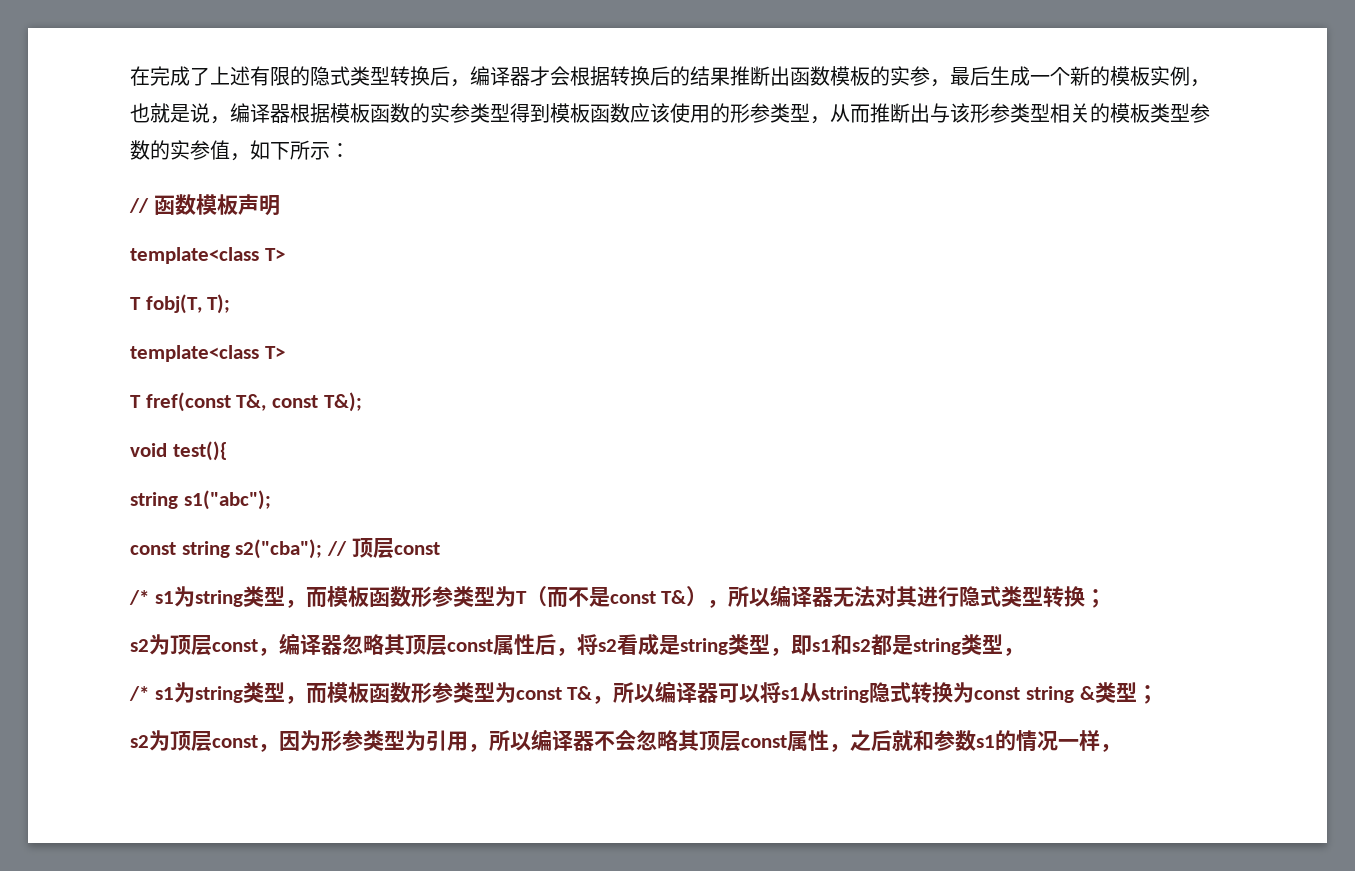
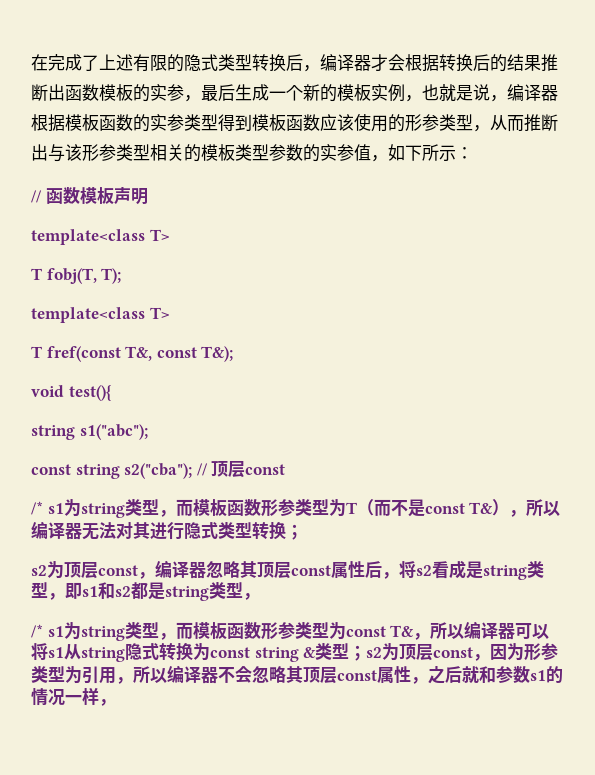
(1158, 694) // -> (367, 653) none

